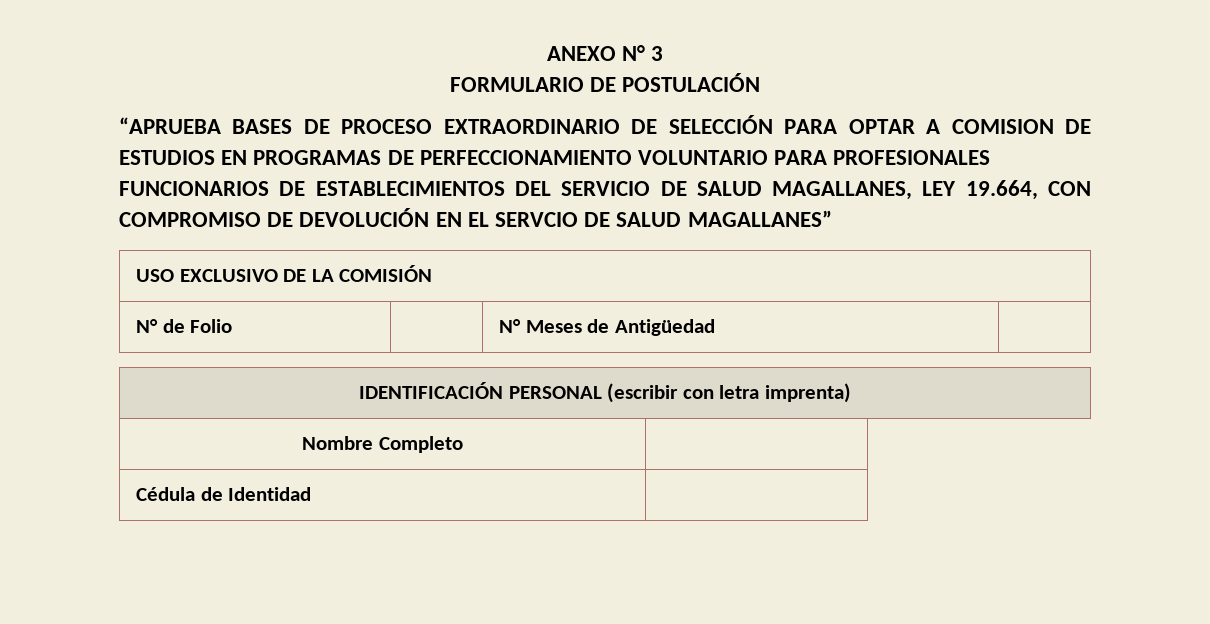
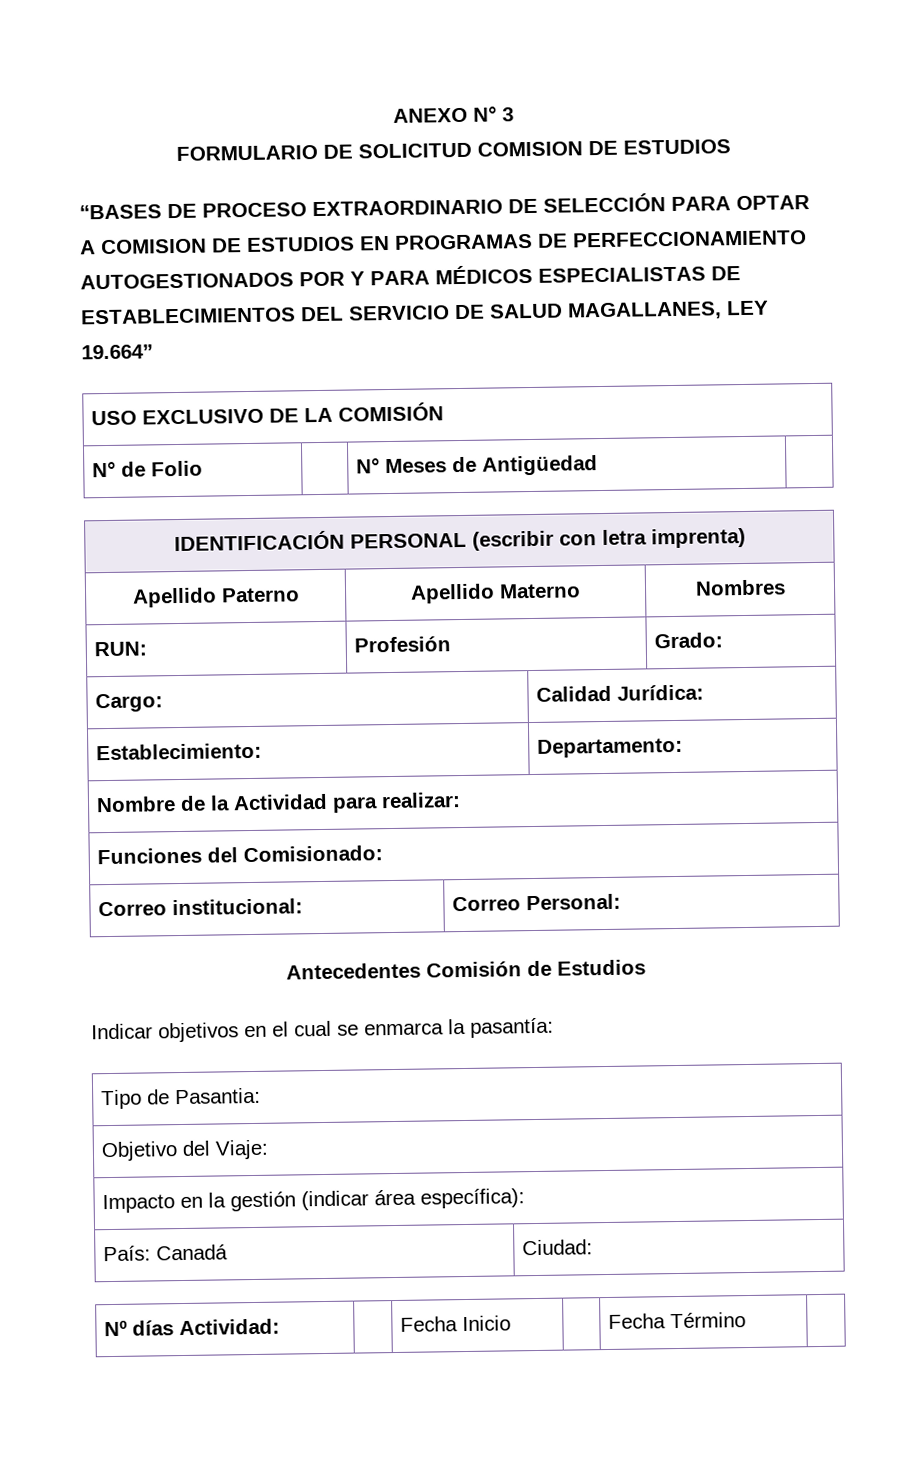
[622,73,761,92] [119,117,293,134] POSTULACIÓN // “APRUEBA BASES -> [358,139,731,159] [79,204,162,220] SOLICITUD COMISION DE ESTUDIOS // “BASES
[638,150,991,165] [119,181,269,196] VOLUNTARIO PARA PROFESIONALES FUNCIONARIOS -> [80,264,706,290] AUTOGESTIONADOS POR Y PARA MÉDICOS ESPECIALISTAS
[965,180,1091,200] [119,208,832,227] 19.664, CON COMPROMISO DE DEVOLUCIÓN EN EL SERVCIO DE SALUD MAGALLANES” -> [81,344,153,360] 19.664”
[302,436,463,453] [135,487,312,501] Nombre Completo | // Cédula de Identidad -> [131,587,300,608] [410,583,581,604] [694,579,786,596] [93,641,147,657] [353,636,451,653] [653,632,723,649] [94,693,163,713] [535,684,704,702] [95,742,262,761] [536,737,683,758] [95,792,461,813] [96,845,383,865] [97,898,303,917] [451,893,621,912] [285,959,646,980] [91,1017,554,1043] [100,1087,261,1110] [100,1139,269,1162] [101,1188,525,1214] [102,1244,228,1262] [521,1239,593,1256] [103,1318,280,1337] [399,1315,511,1332] [607,1312,746,1330] Apellido Paterno | Apellido Materno | Nombres // RUN: | Profesión | Grado: // Cargo: | Calidad Jurídica: // Establecimiento: | Departamento: // Nombre de la Actividad para realizar: // Funciones del Comisionado: // Correo institucional: | Correo Personal: // Antecedentes Comisión de Estudios // Indicar objetivos en el cual se enmarca la pasantía: // Tipo de Pasantia: // Objetivo del Viaje: // Impacto en la gestión (indicar área específica): // País: Canadá | Ciudad: // Nº días Actividad: | | Fecha Inicio | | Fecha Término

